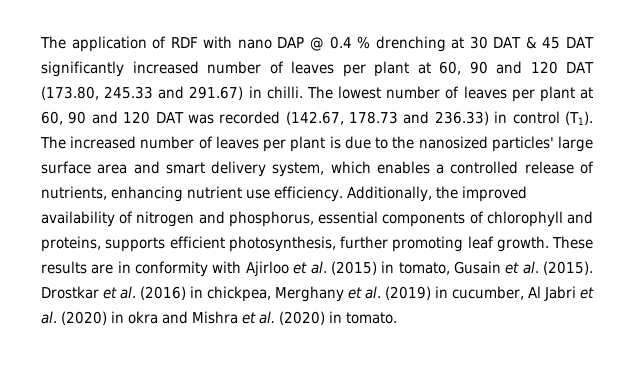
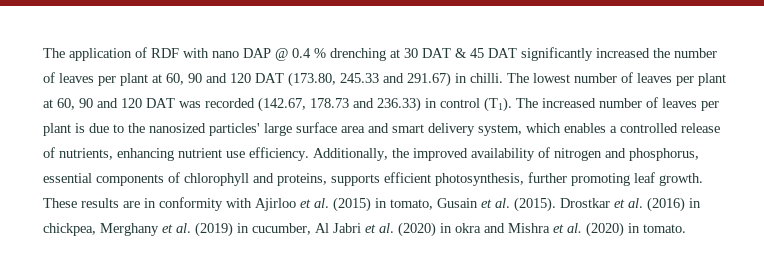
(199, 67) none -> [653,48,670,58] the

